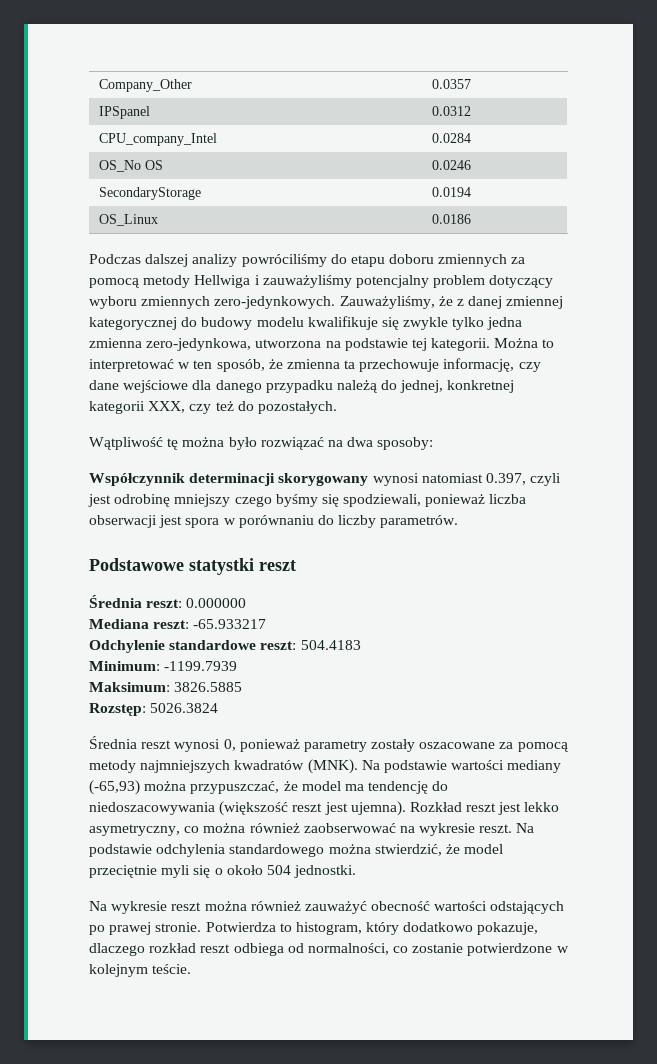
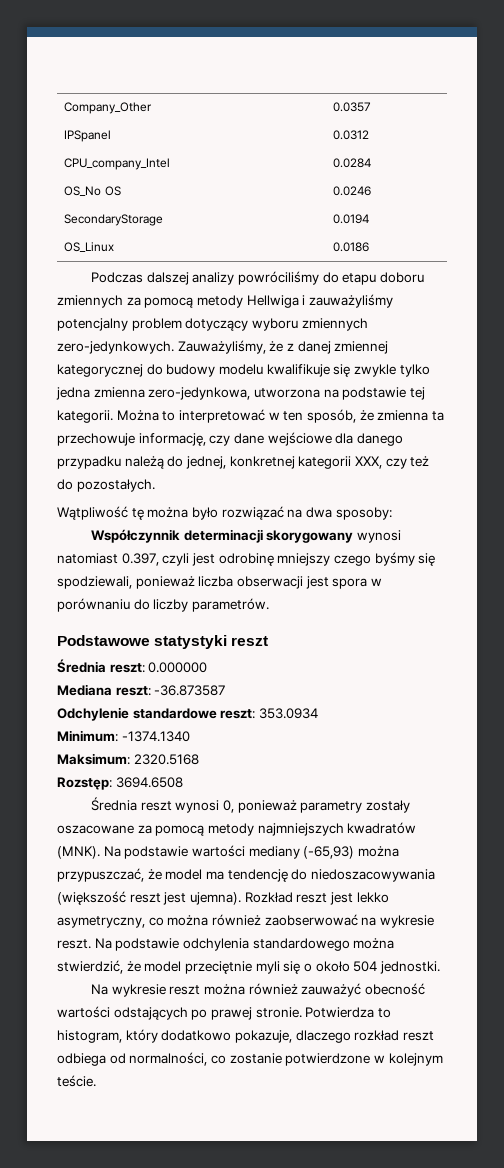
[189,558,254,575] statystki -> [154,635,228,649] statystyki
[193,619,267,629] -65.933217 -> [154,685,226,696] -36.873587
[300,640,361,650] 504.4183 -> [258,708,318,719] 353.0934
[164,661,238,671] -1199.7939 -> [121,731,190,742] -1374.1340
[174,682,243,692] 3826.5885 -> [133,754,199,765] 2320.5168
[150,703,219,713] 5026.3824 -> [115,777,183,788] 3694.6508

